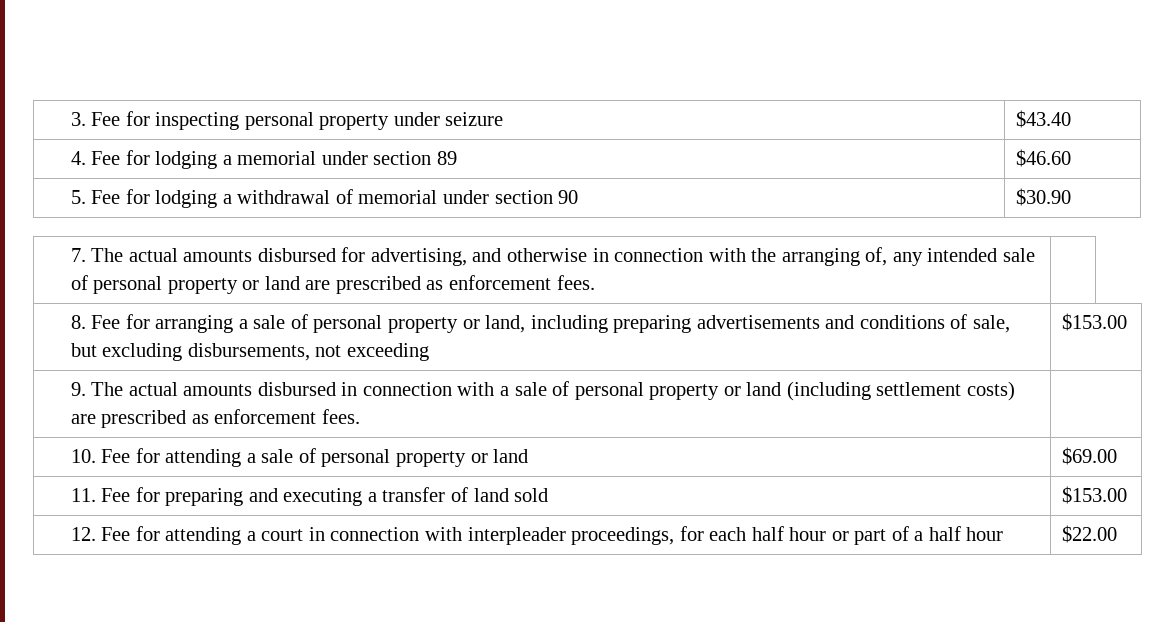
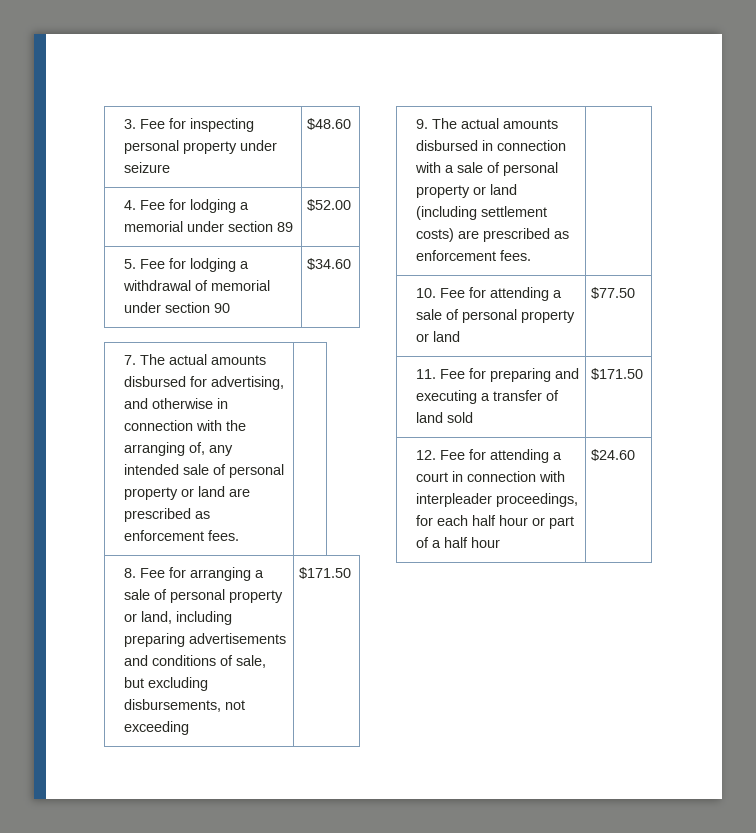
[1016,110,1072,128] $43.40 -> [307,118,352,130] $48.60
[1016,149,1072,167] $46.60 -> [307,199,352,211] $52.00
[1016,188,1072,206] $30.90 -> [307,258,352,270] $34.60
[1062,313,1128,331] $153.00 -> [299,567,352,579] $171.50
[1062,447,1118,465] $69.00 -> [591,287,636,299] $77.50
[1062,486,1128,504] $153.00 -> [591,368,644,380] $171.50
[1062,525,1118,543] $22.00 -> [591,449,636,461] $24.60

